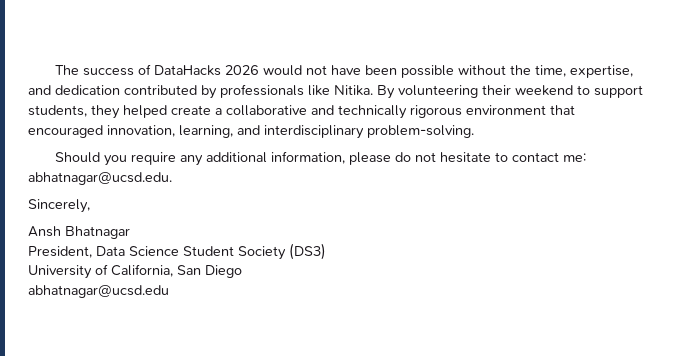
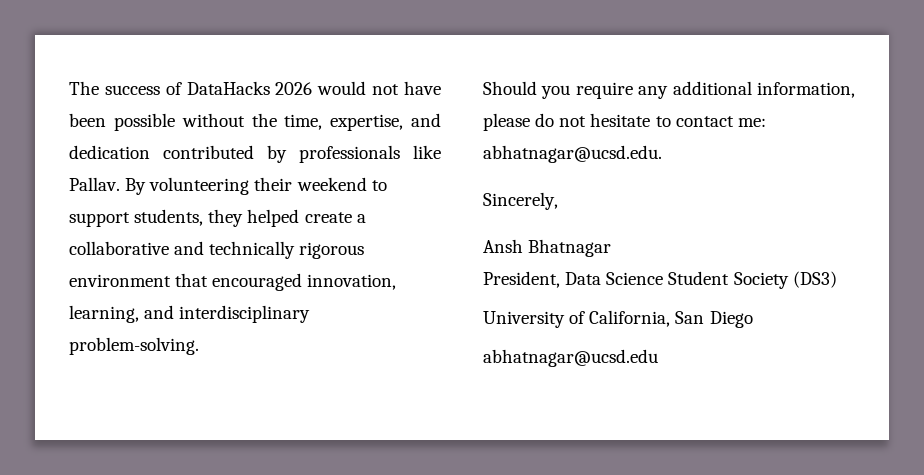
[334,85,373,96] Nitika. -> [69,177,120,191] Pallav.

